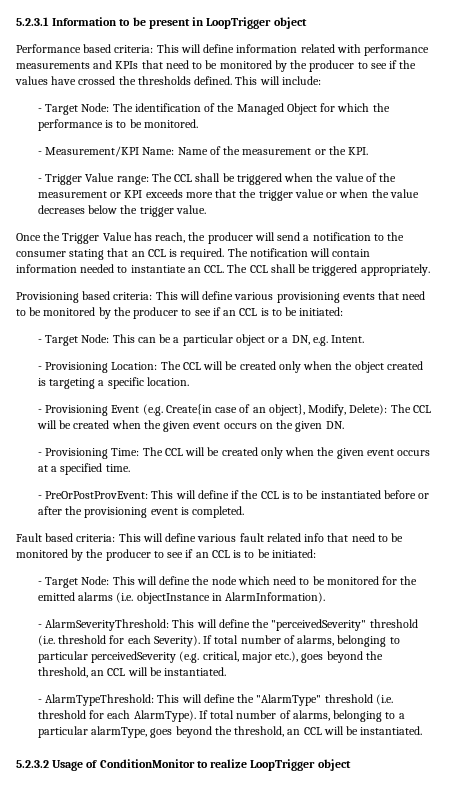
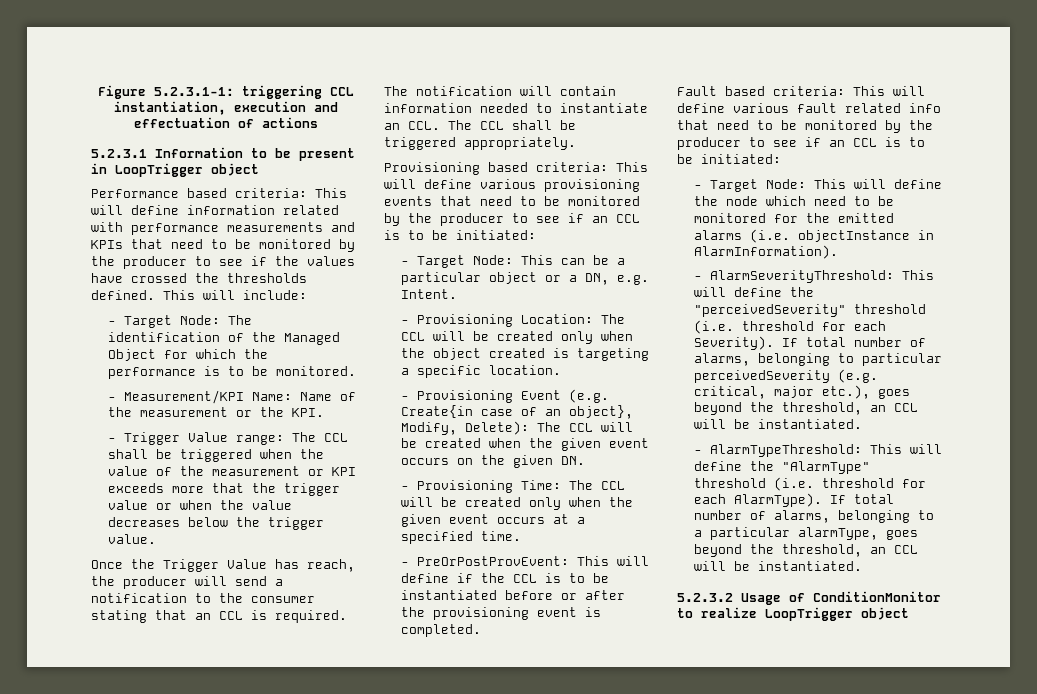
(16, 21) none -> [97,85,354,99] [113,101,338,115] [133,117,318,128] Figure 5.2.3.1-1: triggering CCL instantiation, execution and effectuation of actions //

